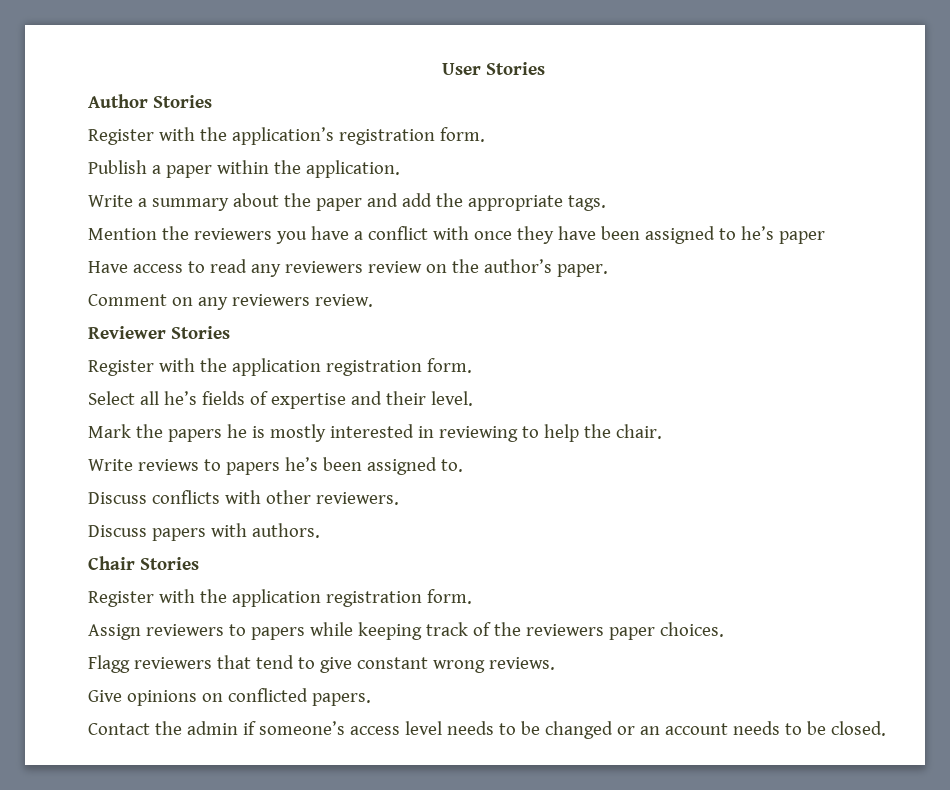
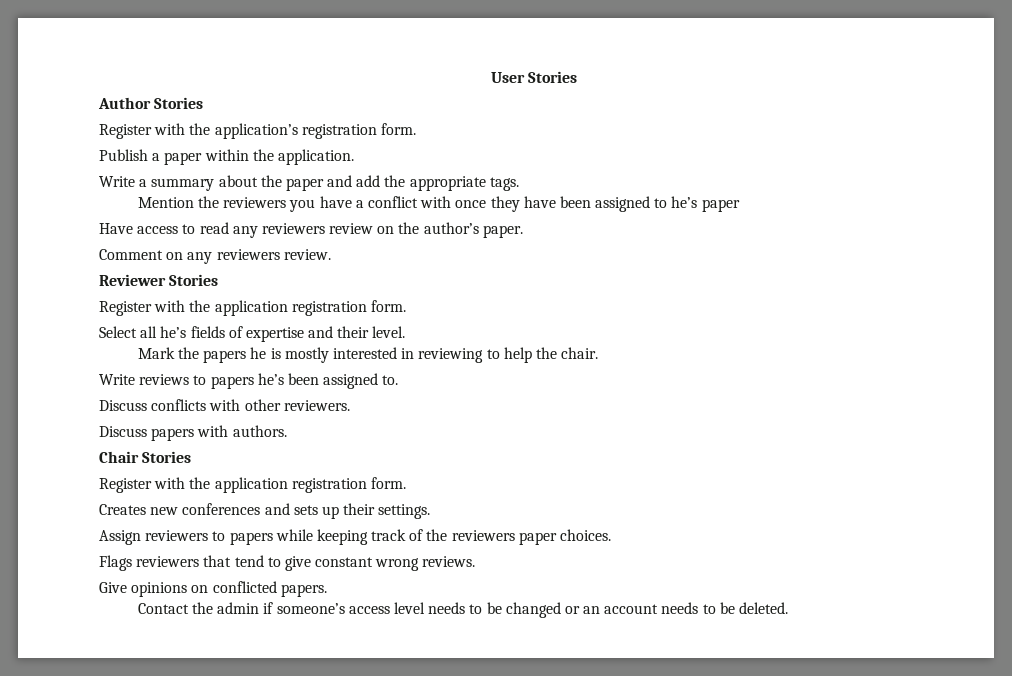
(472, 596) none -> [99,503,431,519] // Creates new conferences and sets up their settings.
[88,655,130,673] Flagg -> [99,555,132,571] Flags
[830,721,886,736] closed. -> [738,602,788,614] deleted.

